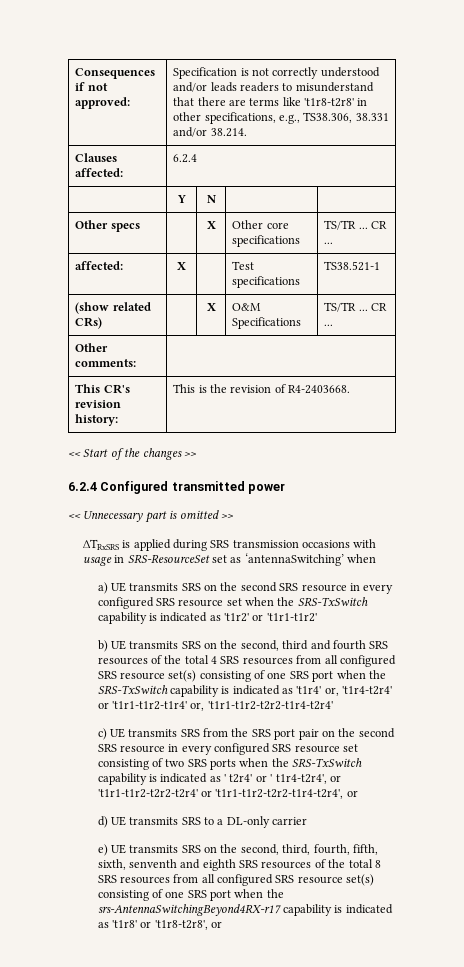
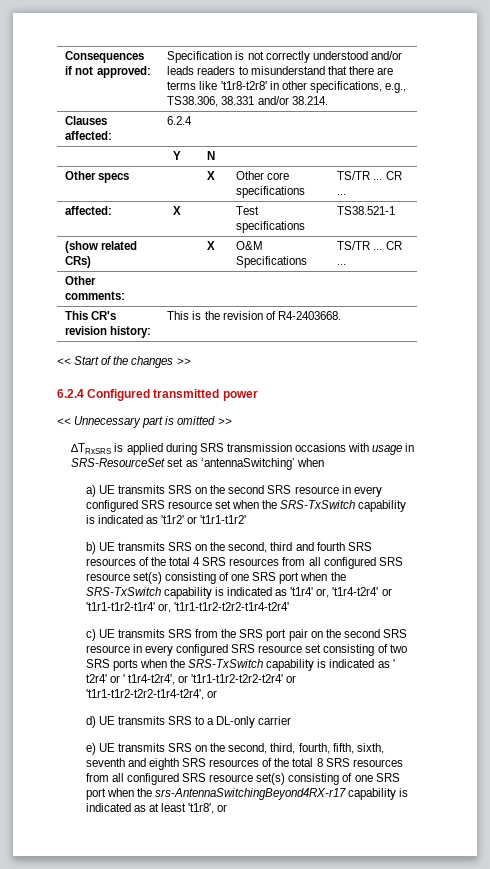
[128,859,177,868] senventh -> [85,758,125,767] seventh
[111,920,208,930] 't1r8' or 't1r8-t2r8', -> [148,803,215,814] at least 't1r8',

